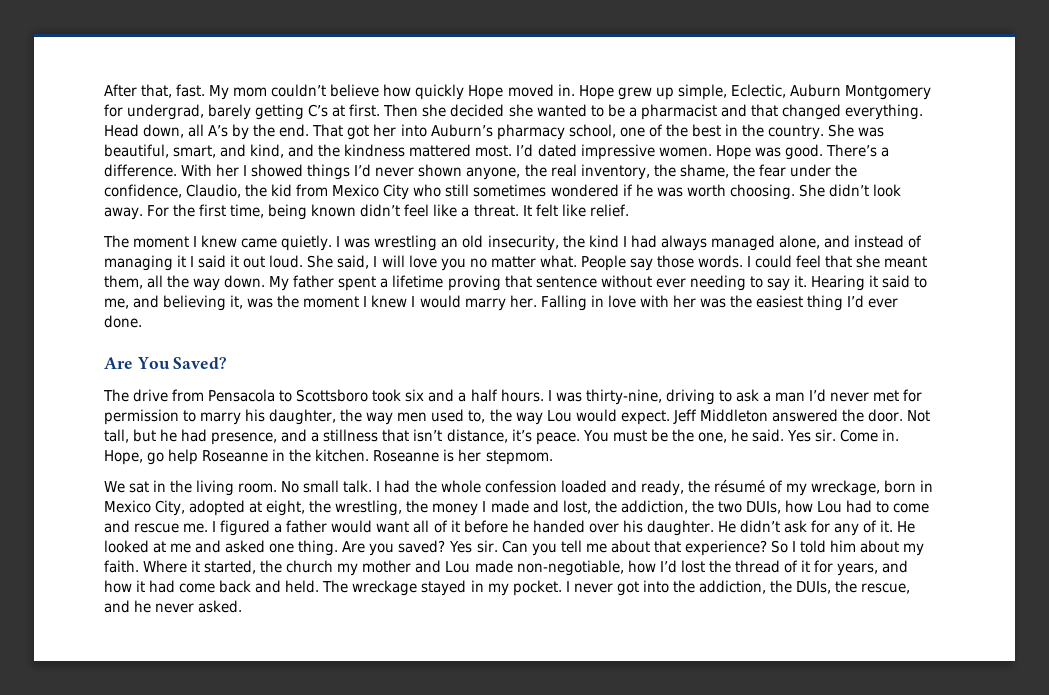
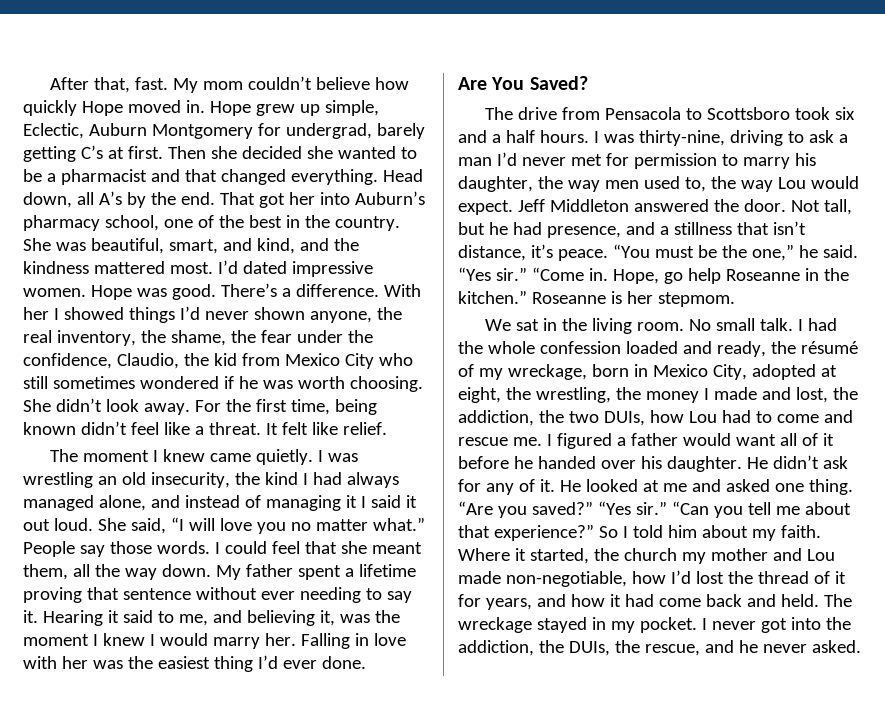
[373,256,378,267] I -> [170,517,184,531] “I
[539,255,577,268] what. -> [372,517,425,531] what.”
[582,430,609,442] You -> [612,244,650,258] “You
[697,432,727,443] one, -> [751,244,794,261] one,”
[786,429,879,442] Yes sir. Come -> [458,267,584,281] “Yes sir.” “Come
[315,449,370,462] kitchen. -> [458,290,527,304] kitchen.”
[342,540,528,556] Are you saved? Yes sir. Can -> [458,501,709,518] “Are you saved?” “Yes sir.” “Can
[684,540,767,556] experience? -> [493,524,594,541] experience?”

